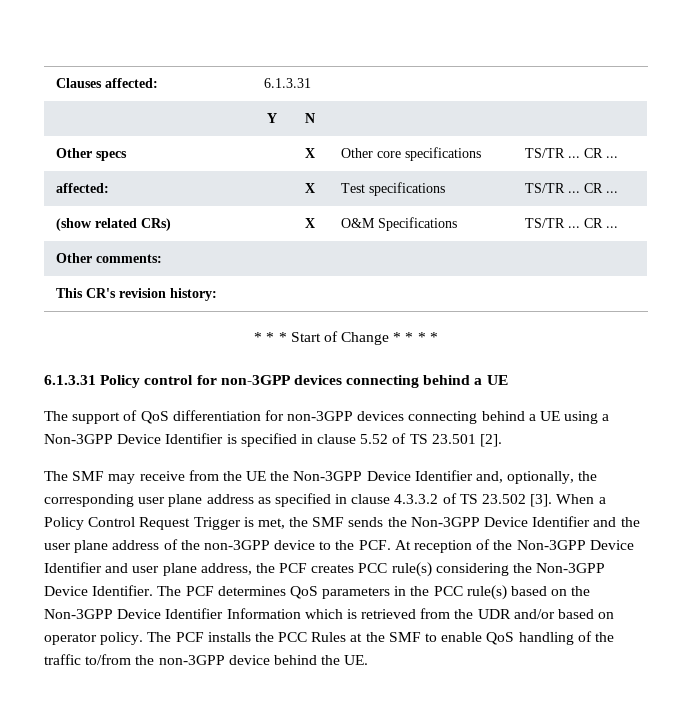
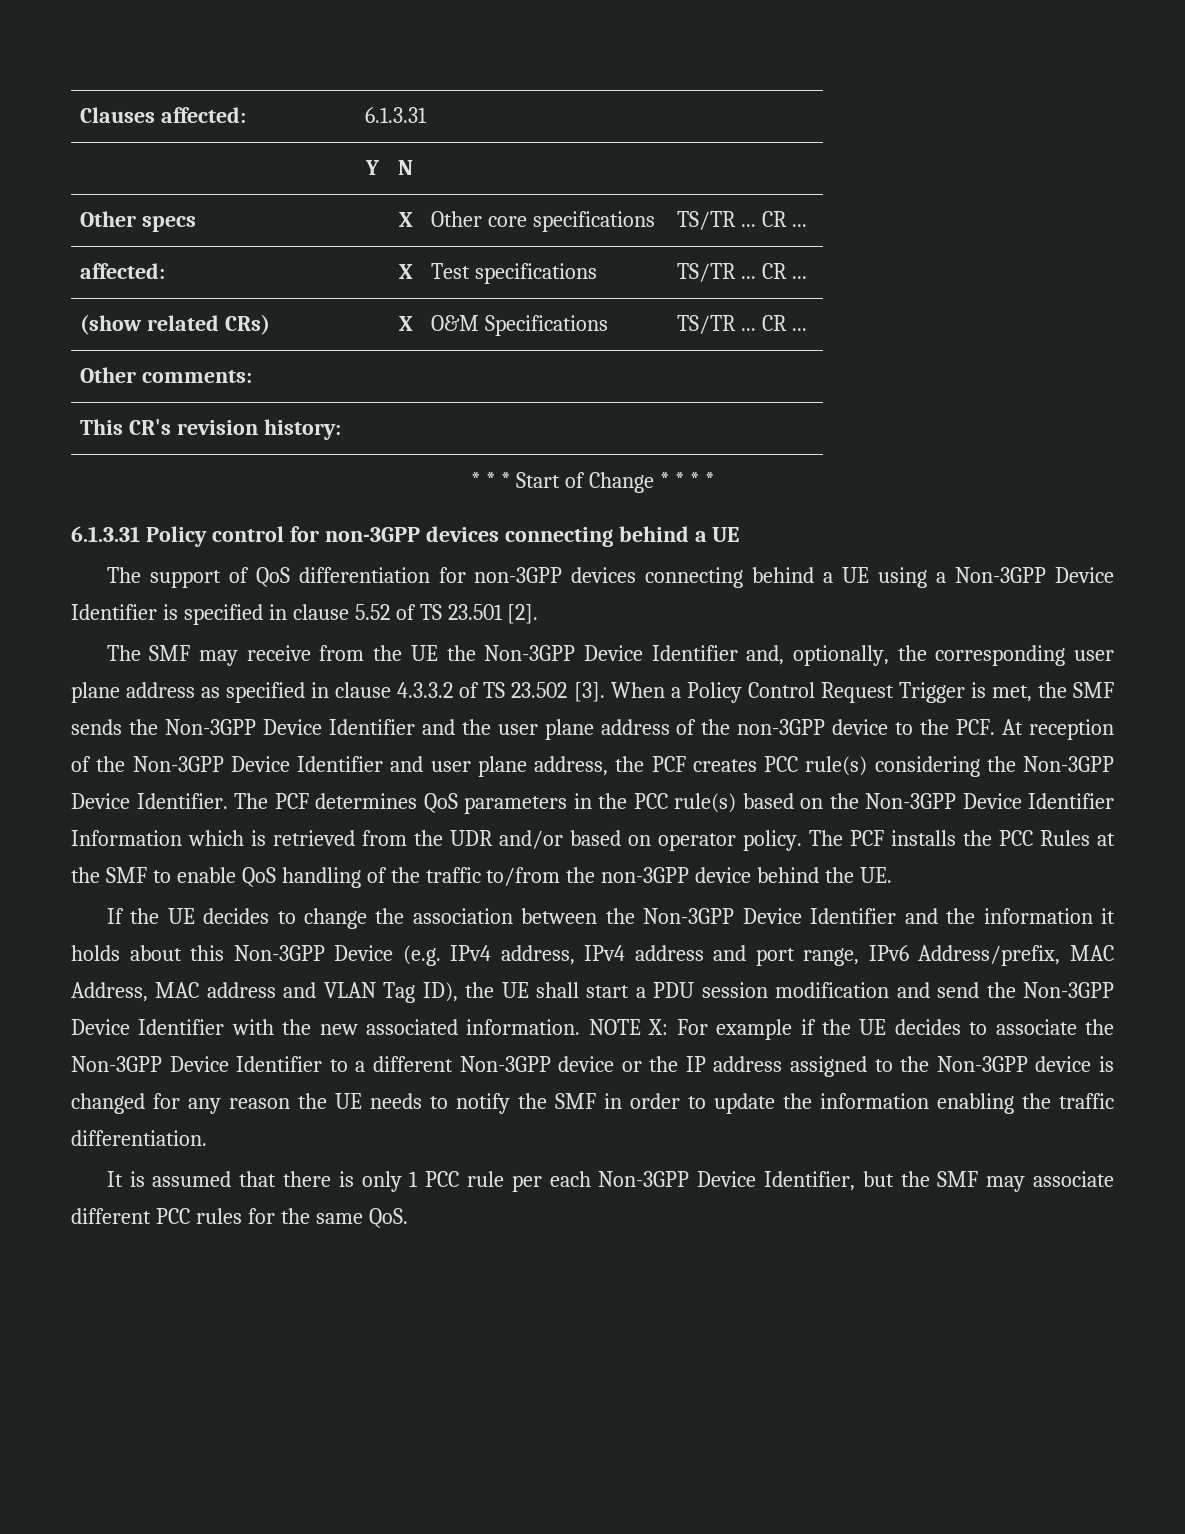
(369, 660) none -> [106,908,1116,929] [71,945,1114,966] [71,982,1115,1003] [71,1019,1114,1040] [71,1056,1115,1077] [71,1093,1114,1114] [71,1130,207,1146] [106,1171,1114,1192] [71,1208,408,1228] // If the UE decides to change the association between the Non-3GPP Device Identifier and the information it holds about this Non-3GPP Device (e.g. IPv4 address, IPv4 address and port range, IPv6 Address/prefix, MAC Address, MAC address and VLAN Tag ID), the UE shall start a PDU session modification and send the Non-3GPP Device Identifier with the new associated information. NOTE X: For example if the UE decides to associate the Non-3GPP Device Identifier to a different Non-3GPP device or the IP address assigned to the Non-3GPP device is changed for any reason the UE needs to notify the SMF in order to update the information enabling the traffic differentiation. // It is assumed that there is only 1 PCC rule per each Non-3GPP Device Identifier, but the SMF may associate different PCC rules for the same QoS.

